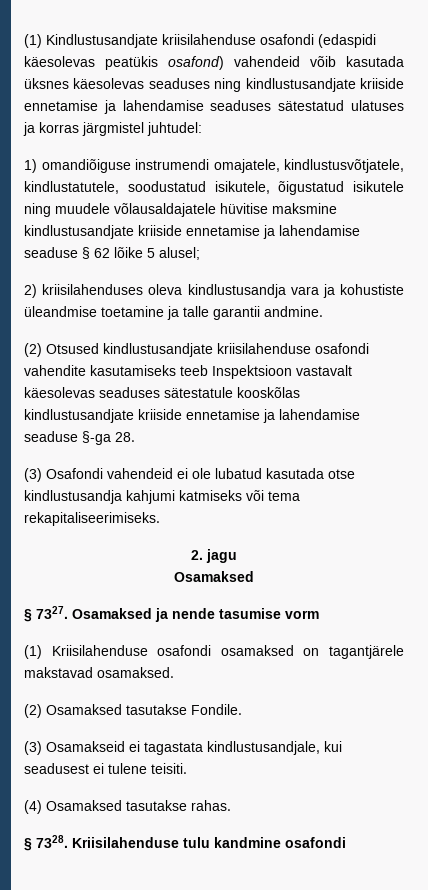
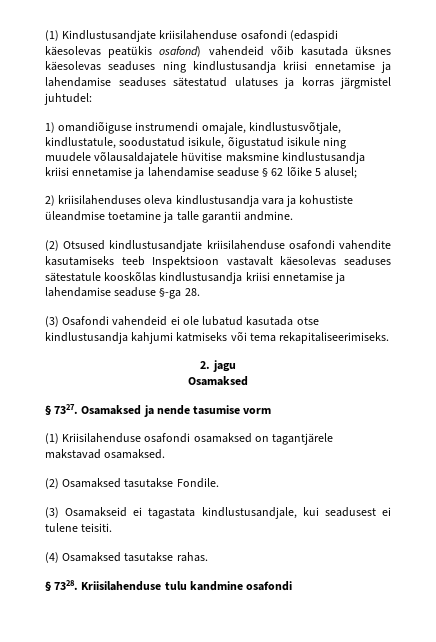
[245,78,404,92] kindlustusandjate kriiside -> [193,61,308,73] kindlustusandja kriisi
[213,159,404,173] [24,181,404,195] omajatele, kindlustusvõtjatele, kindlustatutele, soodustatud isikutele, õigustatud isikutele -> [201,121,341,134] [45,136,320,149] omajale, kindlustusvõtjale, kindlustatule, soodustatud isikule, õigustatud isikule
[24,225,182,239] kindlustusandjate kriiside -> [281,152,365,164] [45,167,69,176] kindlustusandja kriisi
[24,409,182,423] kindlustusandjate kriiside -> [159,272,270,284] kindlustusandja kriisi

